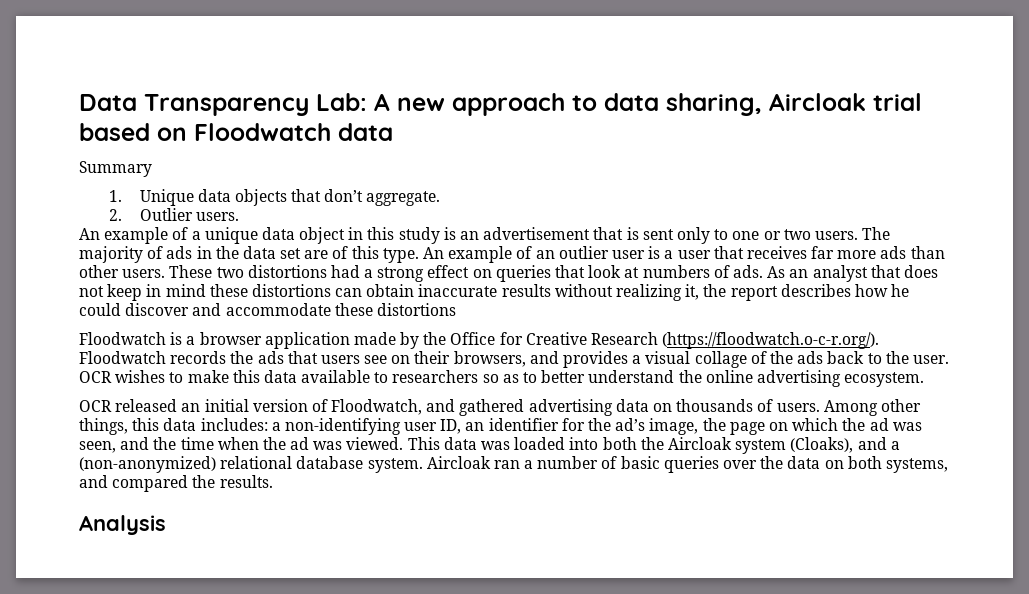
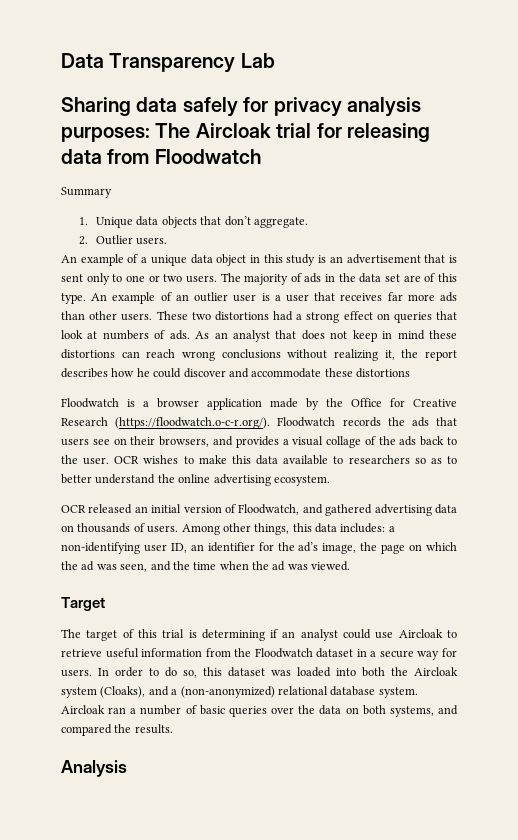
[316,93,922,116] [79,123,393,141] Lab: A new approach to data sharing, Aircloak trial based on Floodwatch data -> [240,53,275,68] [61,97,421,117] [61,123,430,142] [61,149,261,164] Lab // Sharing data safely for privacy analysis purposes: The Aircloak trial for releasing data from Floodwatch
[366,284,551,297] obtain inaccurate results -> [146,349,281,361] reach wrong conclusions
[407,437,477,450] This data -> [61,597,105,611] [61,629,458,641] [61,648,458,660] [61,667,265,678] // Target // The target of this trial is determining if an analyst could use Aircloak to retrieve useful information from the Floodwatch dataset in a secure way for users. In order to do so, this dataset

